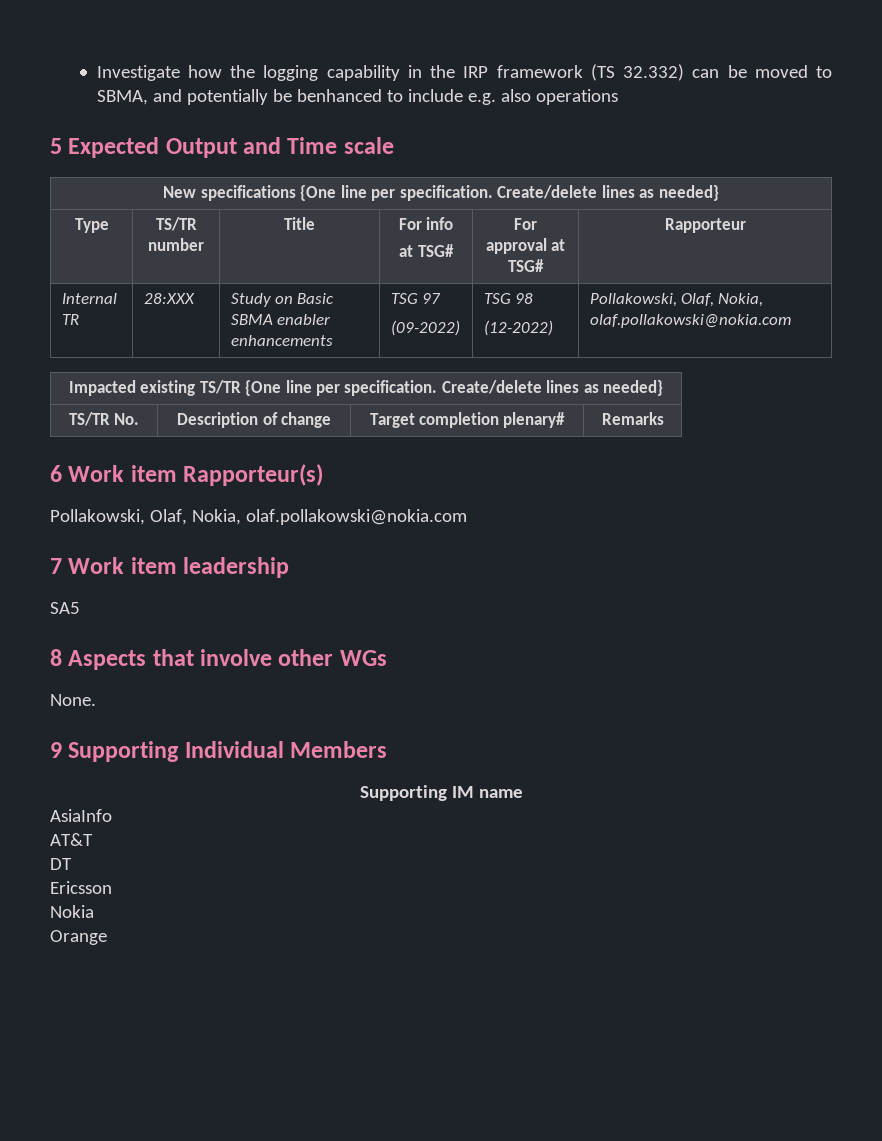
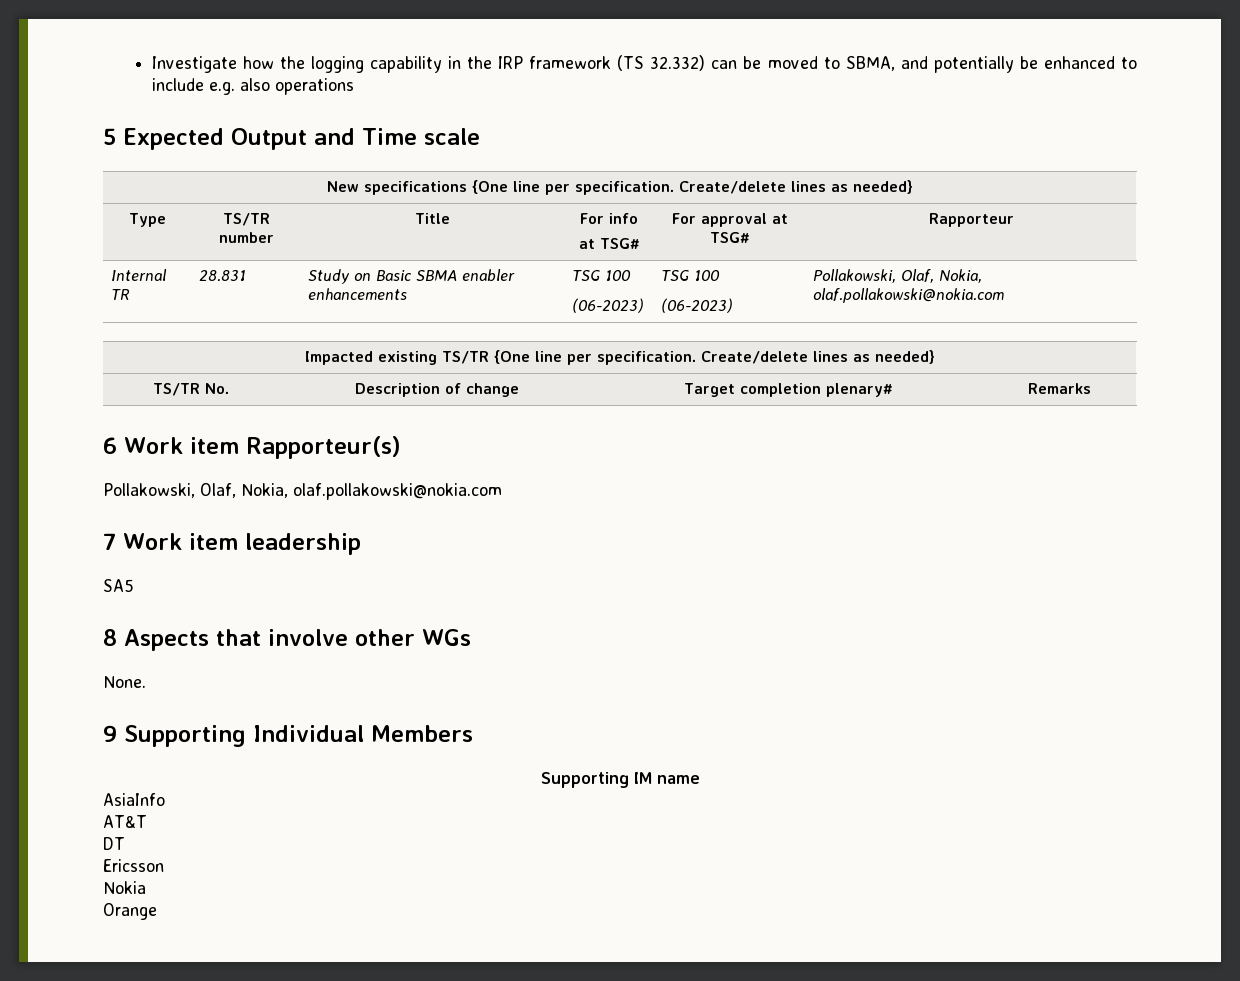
[296,89,382,102] benhanced -> [1043,56,1115,69] enhanced
[143,293,195,304] 28:XXX -> [199,270,247,282] 28.831
[422,293,442,304] [390,320,460,336] [483,293,534,304] [483,320,553,336] 97 // (09-2022) | TSG 98 // (12-2022) -> [605,270,632,281] [572,298,645,313] [661,270,721,281] [661,298,734,313] 100 // (06-2023) | TSG 100 // (06-2023)

